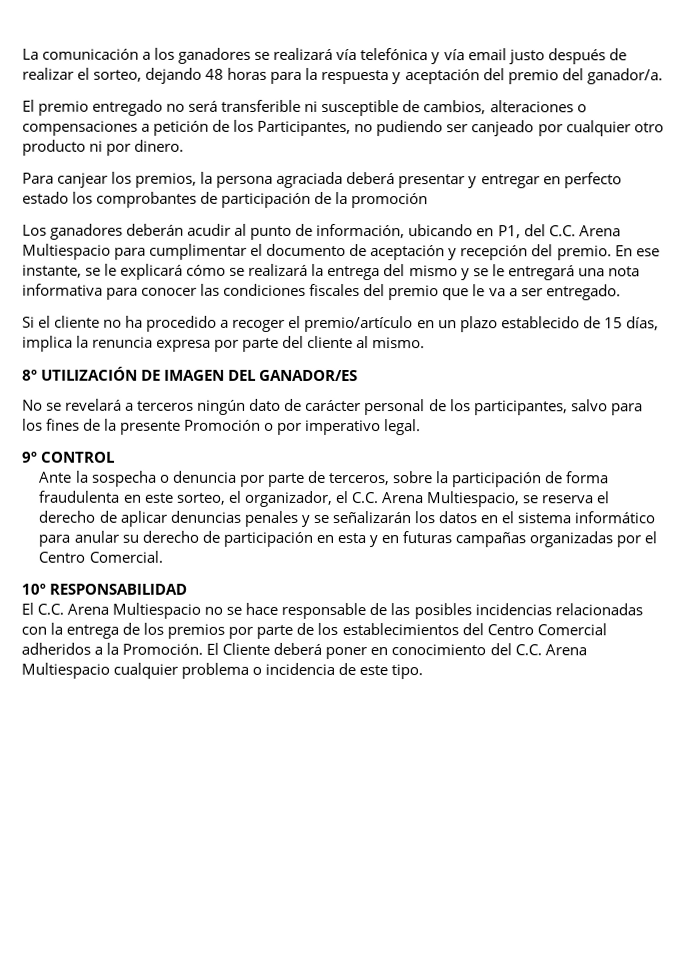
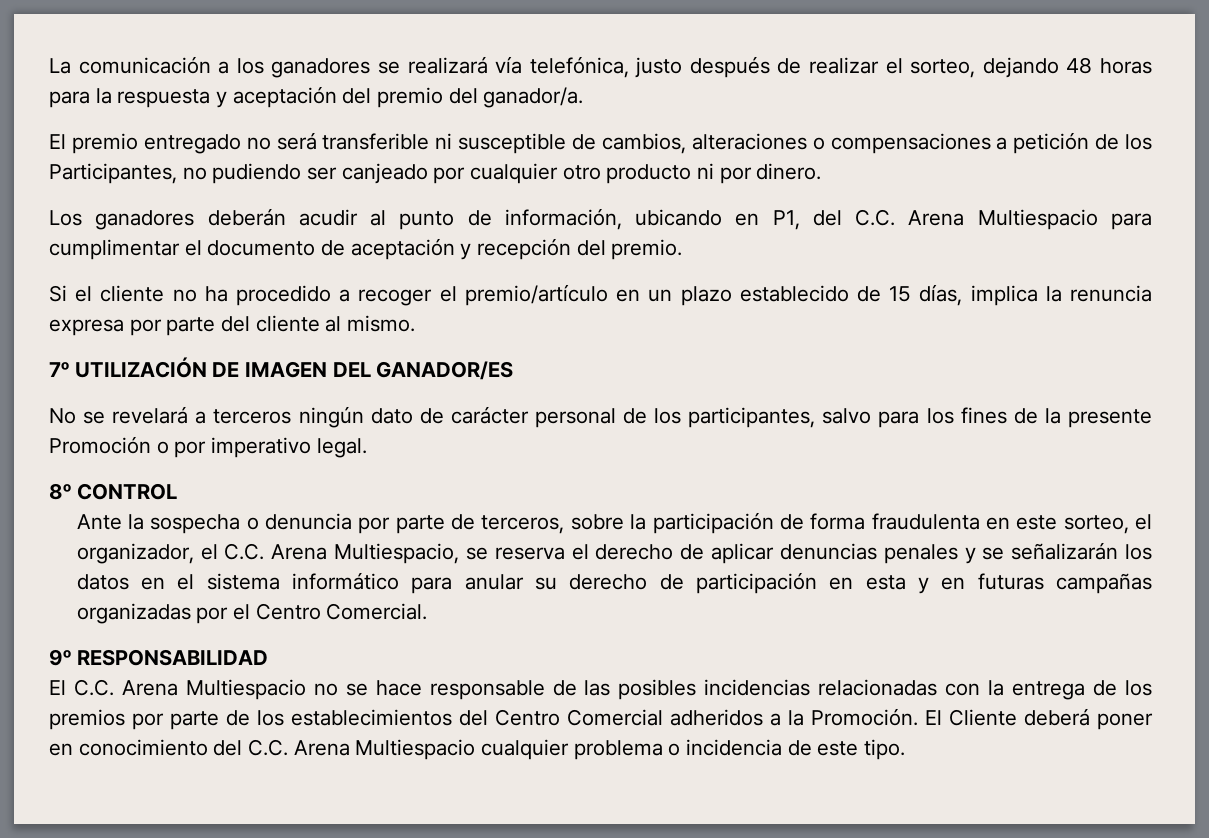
[360,48,507,65] telefónica y vía email -> [529,56,629,78] telefónica,
[22,171,622,189] [22,191,429,209] // Para canjear los premios, la persona agraciada deberá presentar y entregar en perfecto estado los comprobantes de participación de la promoción -> (822, 171) none
[614,245,660,257] [22,263,640,281] [22,283,621,301] En ese instante, se le explicará cómo se realizará la entrega del mismo y se le entregará una nota informativa para conocer las condiciones fiscales del premio que le va a ser entregado. -> (683, 249) none
[22,369,38,381] 8º -> [49,362,69,377] 7º
[22,451,38,463] 9º -> [49,483,71,500] 8º
[21,583,46,595] 10º -> [49,649,71,666] 9º

